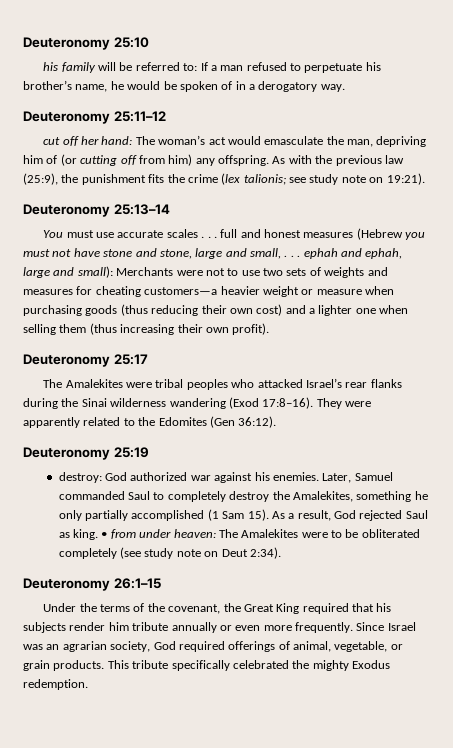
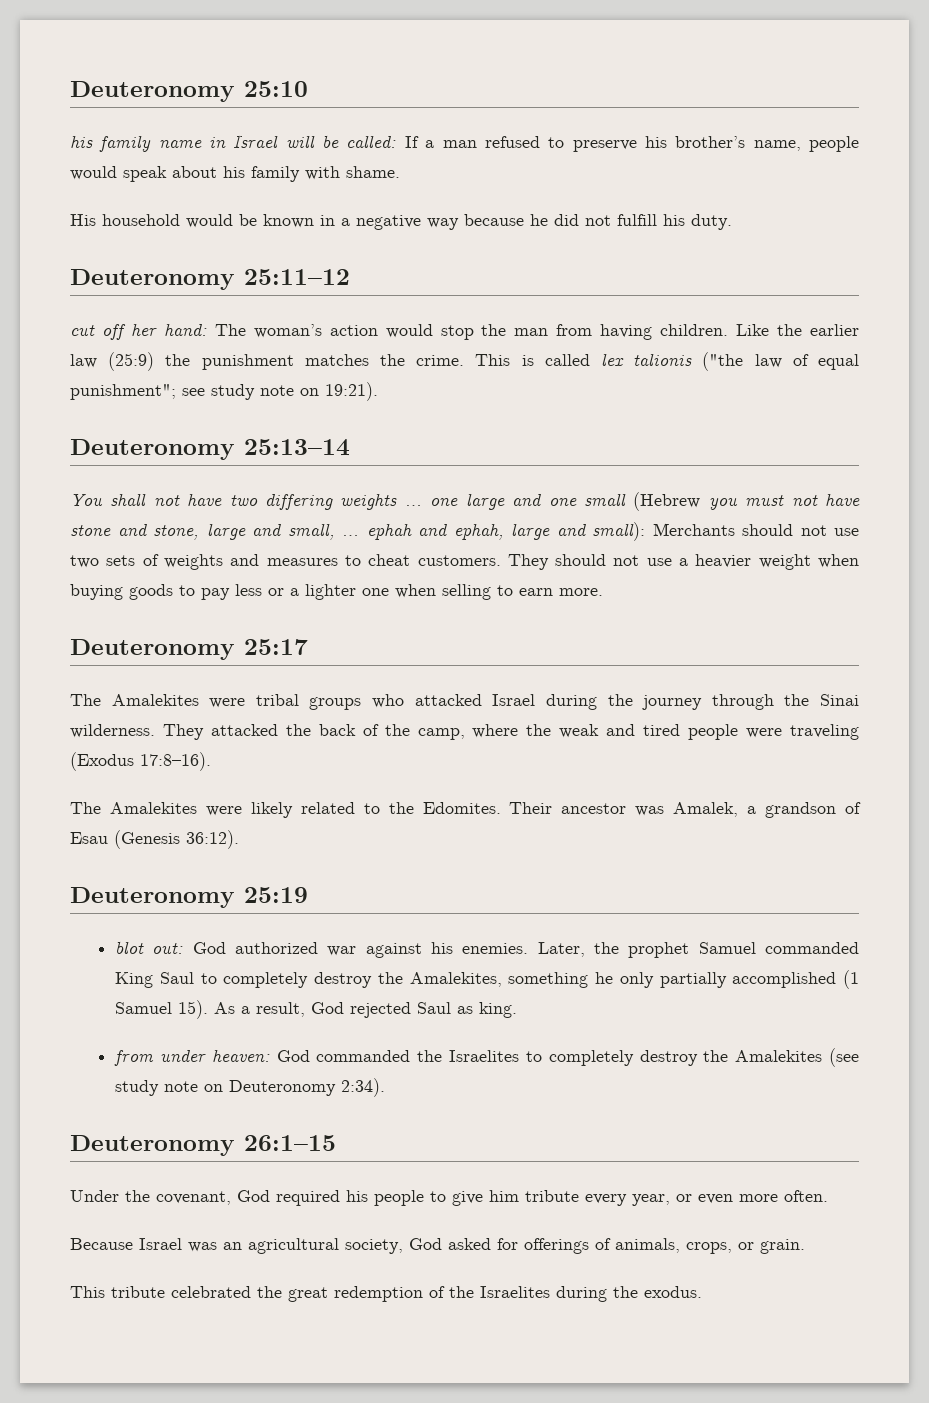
[98,62,198,71] will be referred to: -> [158,135,397,148] name in Israel will be called:
[304,63,363,73] perpetuate -> [572,140,637,152] preserve
[110,81,345,92] he would be spoken of in a derogatory way. -> [809,136,860,152] [70,166,400,182] [70,214,732,230] people would speak about his family with shame. // His household would be known in a negative way because he did not fulfill his duty.
[208,136,427,147] [23,154,404,166] [23,173,286,185] act would emasculate the man, depriving him of (or cutting off from him) any offspring. As with the previous law (25:9), the punishment fits the crime (lex talionis; -> [329,324,859,340] [70,352,860,371] [70,384,176,400] action would stop the man from having children. Like the earlier law (25:9) the punishment matches the crime. This is called lex talionis ("the law of equal punishment";
[66,229,354,238] must use accurate scales . . . full and honest measures -> [110,493,626,510] shall not have two differing weights … one large and one small
[284,255,301,257] . . . -> [342,535,359,536] …
[176,268,239,276] were not to -> [742,524,827,536] should not
[76,286,394,297] [23,304,306,316] for cheating customers—a heavier weight or measure when purchasing goods (thus reducing their own cost) and -> [344,554,859,570] [70,584,284,600] to cheat customers. They should not use a heavier weight when buying goods to pay less or
[59,323,270,335] them (thus increasing their own profit). -> [497,585,603,596] to earn more.
[186,379,228,390] peoples -> [309,697,362,710] groups
[305,378,402,388] [23,397,371,409] [23,416,235,428] Israel’s rear flanks during the Sinai wilderness wandering (Exod 17:8–16). They were apparently related to the Edomites (Gen -> [492,694,860,710] [70,724,859,740] [70,752,211,771] [70,802,862,818] [70,830,180,849] Israel during the journey through the Sinai wilderness. They attacked the back of the camp, where the weak and tired people were traveling (Exodus 17:8–16). // The Amalekites were likely related to the Edomites. Their ancestor was Amalek, a grandson of Esau (Genesis
[58,472,102,483] destroy: -> [115,941,184,954] blot out:
(352, 478) none -> [594,942,690,958] the prophet
(125, 495) none -> [115,972,154,988] King
[222,511,245,519] Sam -> [115,1002,173,1014] Samuel
[101,532,108,538] • -> (518, 1010) //
[218,529,420,538] [58,548,117,559] The Amalekites were to be obliterated completely -> [276,1050,823,1066] God commanded the Israelites to completely destroy the Amalekites
[221,549,248,557] Deut -> [229,1080,337,1096] Deuteronomy
[100,603,392,614] [23,622,217,633] terms of the covenant, the Great King required that his subjects render him tribute annually -> [156,1190,670,1206] covenant, God required his people to give him tribute every year,
[295,622,385,633] frequently. Since -> [784,1190,828,1202] [70,1238,133,1250] often. // Because
[62,641,107,652] agrarian -> [248,1238,339,1254] agricultural
[178,641,403,652] [23,660,105,671] required offerings of animal, vegetable, or grain products. -> [448,1238,805,1254] asked for offerings of animals, crops, or grain. //
[171,660,230,671] specifically -> (165, 1292) none
[312,660,390,671] [23,679,88,690] mighty Exodus redemption. -> [288,1286,702,1302] great redemption of the Israelites during the exodus.

